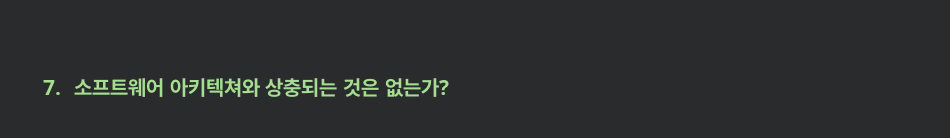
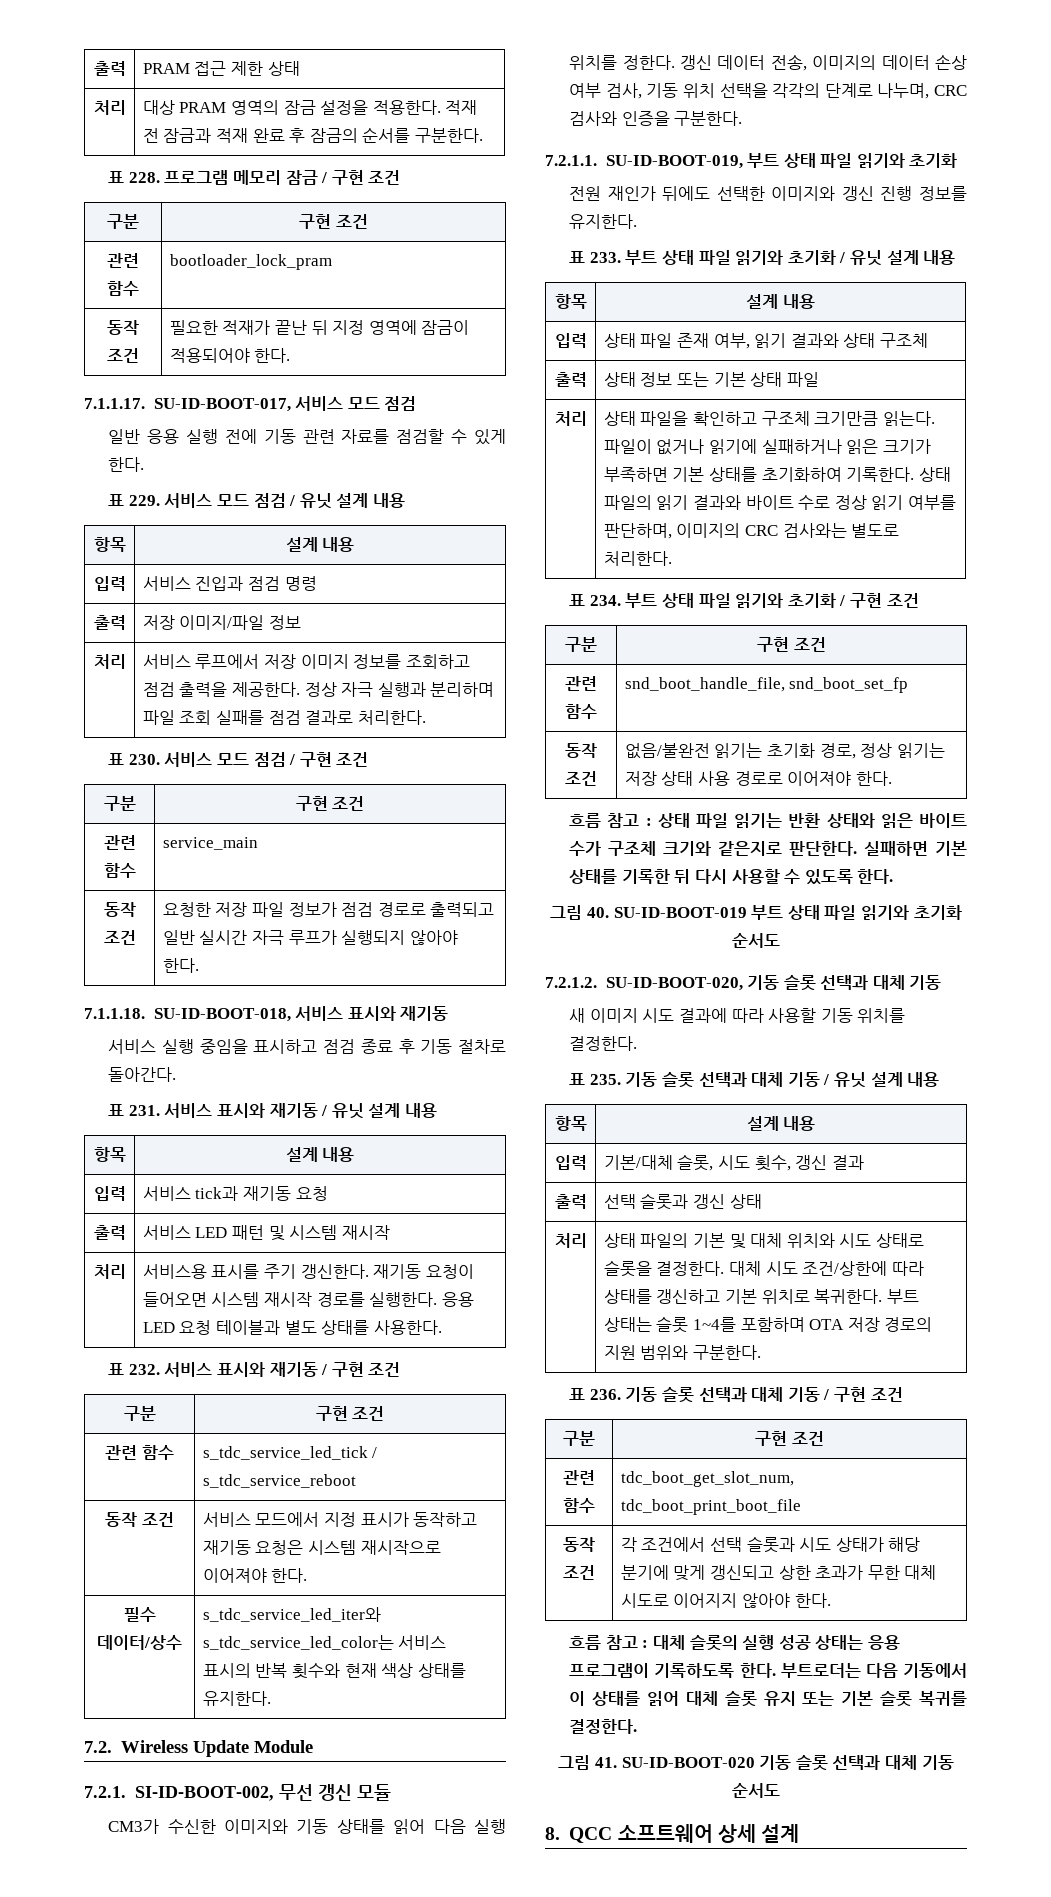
[43,78,449,97] 7. 소프트웨어 아키텍쳐와 상충되는 것은 없는가? -> [93,61,126,76] [142,61,300,76] [93,100,126,115] [142,100,478,115] [142,127,483,143] [108,170,401,185] [107,214,139,229] [299,214,368,229] [107,253,139,268] [107,281,139,296] [169,254,332,270] [107,320,139,335] [107,348,139,363] [169,320,470,335] [169,348,291,363] [84,396,417,412] [108,429,506,445] [108,457,145,472] [108,493,405,509] [93,537,126,552] [285,537,355,552] [93,576,126,591] [142,576,317,591] [93,615,126,630] [142,615,302,630] [93,654,126,669] [142,654,470,669] [142,682,495,697] [142,710,426,725] [108,752,369,767] [103,796,136,811] [295,796,365,811] [103,835,136,850] [103,863,136,878] [162,837,258,850] [103,902,136,917] [103,930,136,945] [162,902,495,917] [162,930,458,945] [162,958,199,973] [84,1006,449,1022] [108,1039,506,1054] [108,1067,177,1082] [108,1103,437,1119] [93,1147,126,1162] [285,1147,355,1162] [93,1186,126,1201] [142,1186,328,1201] [93,1225,126,1240] [142,1225,390,1241] [93,1264,126,1279] [142,1264,474,1279] [142,1292,474,1307] [142,1320,442,1335] [108,1362,401,1377] [123,1406,156,1421] [315,1406,385,1421] [105,1445,174,1460] [202,1446,378,1460] [202,1474,356,1488] [105,1512,174,1527] [202,1512,478,1527] [202,1540,441,1555] [202,1568,308,1583] [123,1607,156,1622] [97,1635,182,1650] [202,1607,381,1622] [202,1635,447,1650] [202,1663,466,1679] [202,1691,271,1706] [84,1740,313,1757] [84,1784,391,1801] [108,1819,506,1834] [569,54,967,71] [569,83,967,99] [569,111,743,126] [545,153,958,169] [569,186,967,201] [569,214,638,229] [569,250,956,266] [554,294,587,309] [746,294,815,309] [554,333,587,348] [603,333,928,349] [554,372,587,387] [603,372,819,387] [554,411,587,426] [603,411,935,426] [603,439,931,455] [603,467,951,482] [603,495,956,510] [603,523,900,539] [603,551,672,566] [569,593,919,609] [565,637,597,652] [757,637,826,652] [565,676,597,691] [565,704,597,719] [624,677,909,693] [565,743,597,758] [565,771,597,786] [624,743,945,759] [624,771,892,786] [569,813,967,829] [569,841,967,856] [569,869,894,885] [550,905,962,921] [732,933,780,948] [545,975,942,991] [569,1008,906,1023] [569,1036,638,1051] [569,1072,940,1088] [554,1116,587,1131] [746,1116,816,1131] [554,1155,587,1170] [603,1154,864,1171] [554,1194,587,1209] [603,1193,762,1210] [554,1233,587,1248] [603,1233,924,1249] [603,1260,924,1277] [603,1289,919,1304] [603,1316,933,1333] [603,1345,762,1360] [569,1387,903,1403] [563,1431,595,1446] [755,1431,824,1446] [563,1470,595,1485] [563,1498,595,1513] [620,1471,794,1487] [620,1499,801,1515] [563,1537,595,1552] [563,1565,595,1580] [620,1536,921,1553] [620,1565,937,1581] [620,1593,831,1608] [569,1635,900,1651] [569,1663,967,1678] [569,1691,967,1707] [569,1719,638,1734] [558,1755,954,1771] [732,1783,780,1798] [545,1824,800,1843] 출력 | PRAM 접근 제한 상태 // 처리 | 대상 PRAM 영역의 잠금 설정을 적용한다. 적재 전 잠금과 적재 완료 후 잠금의 순서를 구분한다. // 표 228. 프로그램 메모리 잠금 / 구현 조건 // 구분 | 구현 조건 // 관련 함수 | bootloader_lock_pram // 동작 조건 | 필요한 적재가 끝난 뒤 지정 영역에 잠금이 적용되어야 한다. // 7.1.1.17. SU-ID-BOOT-017, 서비스 모드 점검 // 일반 응용 실행 전에 기동 관련 자료를 점검할 수 있게 한다. // 표 229. 서비스 모드 점검 / 유닛 설계 내용 // 항목 | 설계 내용 // 입력 | 서비스 진입과 점검 명령 // 출력 | 저장 이미지/파일 정보 // 처리 | 서비스 루프에서 저장 이미지 정보를 조회하고 점검 출력을 제공한다. 정상 자극 실행과 분리하며 파일 조회 실패를 점검 결과로 처리한다. // 표 230. 서비스 모드 점검 / 구현 조건 // 구분 | 구현 조건 // 관련 함수 | service_main // 동작 조건 | 요청한 저장 파일 정보가 점검 경로로 출력되고 일반 실시간 자극 루프가 실행되지 않아야 한다. // 7.1.1.18. SU-ID-BOOT-018, 서비스 표시와 재기동 // 서비스 실행 중임을 표시하고 점검 종료 후 기동 절차로 돌아간다. // 표 231. 서비스 표시와 재기동 / 유닛 설계 내용 // 항목 | 설계 내용 // 입력 | 서비스 tick과 재기동 요청 // 출력 | 서비스 LED 패턴 및 시스템 재시작 // 처리 | 서비스용 표시를 주기 갱신한다. 재기동 요청이 들어오면 시스템 재시작 경로를 실행한다. 응용 LED 요청 테이블과 별도 상태를 사용한다. // 표 232. 서비스 표시와 재기동 / 구현 조건 // 구분 | 구현 조건 // 관련 함수 | s_tdc_service_led_tick / s_tdc_service_reboot // 동작 조건 | 서비스 모드에서 지정 표시가 동작하고 재기동 요청은 시스템 재시작으로 이어져야 한다. // 필수 데이터/상수 | s_tdc_service_led_iter와 s_tdc_service_led_color는 서비스 표시의 반복 횟수와 현재 색상 상태를 유지한다. // 7.2. Wireless Update Module // 7.2.1. SI-ID-BOOT-002, 무선 갱신 모듈 // CM3가 수신한 이미지와 기동 상태를 읽어 다음 실행 위치를 정한다. 갱신 데이터 전송, 이미지의 데이터 손상 여부 검사, 기동 위치 선택을 각각의 단계로 나누며, CRC 검사와 인증을 구분한다. // 7.2.1.1. SU-ID-BOOT-019, 부트 상태 파일 읽기와 초기화 // 전원 재인가 뒤에도 선택한 이미지와 갱신 진행 정보를 유지한다. // 표 233. 부트 상태 파일 읽기와 초기화 / 유닛 설계 내용 // 항목 | 설계 내용 // 입력 | 상태 파일 존재 여부, 읽기 결과와 상태 구조체 // 출력 | 상태 정보 또는 기본 상태 파일 // 처리 | 상태 파일을 확인하고 구조체 크기만큼 읽는다. 파일이 없거나 읽기에 실패하거나 읽은 크기가 부족하면 기본 상태를 초기화하여 기록한다. 상태 파일의 읽기 결과와 바이트 수로 정상 읽기 여부를 판단하며, 이미지의 CRC 검사와는 별도로 처리한다. // 표 234. 부트 상태 파일 읽기와 초기화 / 구현 조건 // 구분 | 구현 조건 // 관련 함수 | snd_boot_handle_file, snd_boot_set_fp // 동작 조건 | 없음/불완전 읽기는 초기화 경로, 정상 읽기는 저장 상태 사용 경로로 이어져야 한다. // 흐름 참고 : 상태 파일 읽기는 반환 상태와 읽은 바이트 수가 구조체 크기와 같은지로 판단한다. 실패하면 기본 상태를 기록한 뒤 다시 사용할 수 있도록 한다. // 그림 40. SU-ID-BOOT-019 부트 상태 파일 읽기와 초기화 순서도 // 7.2.1.2. SU-ID-BOOT-020, 기동 슬롯 선택과 대체 기동 // 새 이미지 시도 결과에 따라 사용할 기동 위치를 결정한다. // 표 235. 기동 슬롯 선택과 대체 기동 / 유닛 설계 내용 // 항목 | 설계 내용 // 입력 | 기본/대체 슬롯, 시도 횟수, 갱신 결과 // 출력 | 선택 슬롯과 갱신 상태 // 처리 | 상태 파일의 기본 및 대체 위치와 시도 상태로 슬롯을 결정한다. 대체 시도 조건/상한에 따라 상태를 갱신하고 기본 위치로 복귀한다. 부트 상태는 슬롯 1~4를 포함하며 OTA 저장 경로의 지원 범위와 구분한다. // 표 236. 기동 슬롯 선택과 대체 기동 / 구현 조건 // 구분 | 구현 조건 // 관련 함수 | tdc_boot_get_slot_num, tdc_boot_print_boot_file // 동작 조건 | 각 조건에서 선택 슬롯과 시도 상태가 해당 분기에 맞게 갱신되고 상한 초과가 무한 대체 시도로 이어지지 않아야 한다. // 흐름 참고 : 대체 슬롯의 실행 성공 상태는 응용 프로그램이 기록하도록 한다. 부트로더는 다음 기동에서 이 상태를 읽어 대체 슬롯 유지 또는 기본 슬롯 복귀를 결정한다. // 그림 41. SU-ID-BOOT-020 기동 슬롯 선택과 대체 기동 순서도 // 8. QCC 소프트웨어 상세 설계

